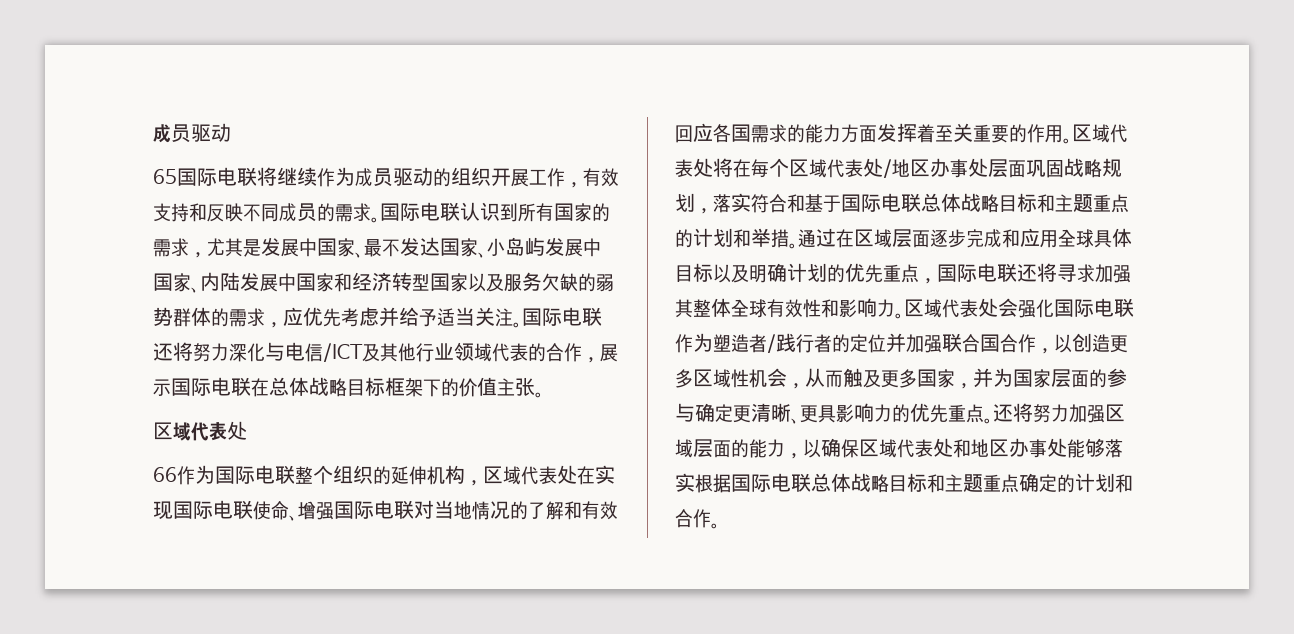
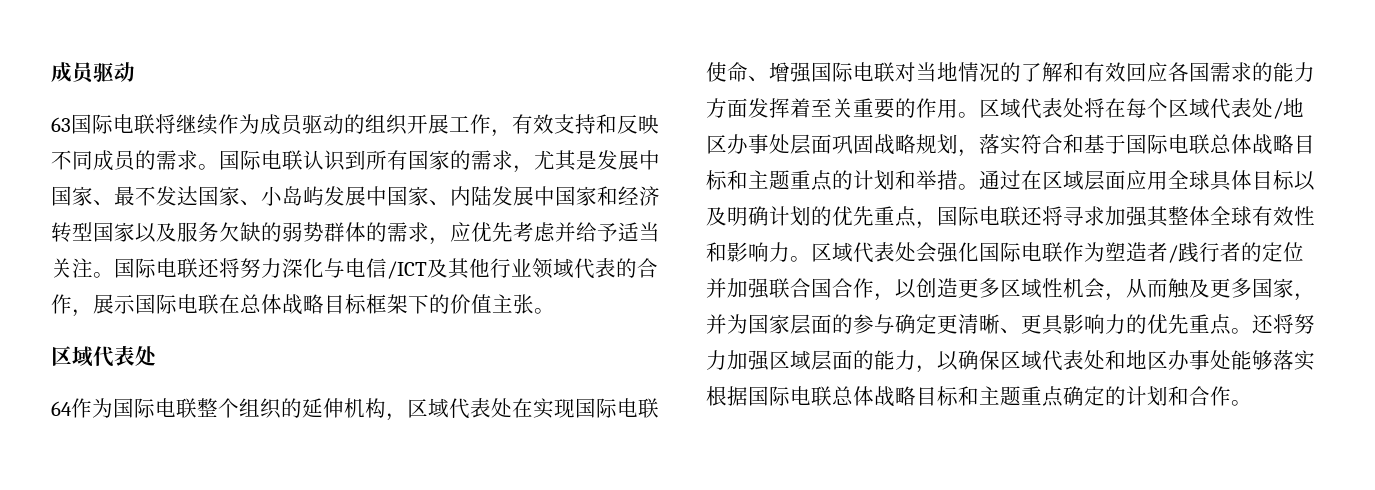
[153,169,177,184] 65 -> [51,117,71,132] 63
[153,467,177,482] 66 -> [51,401,72,416] 64
[930,229,1020,248] 逐步完成和 -> (1126, 180) none

